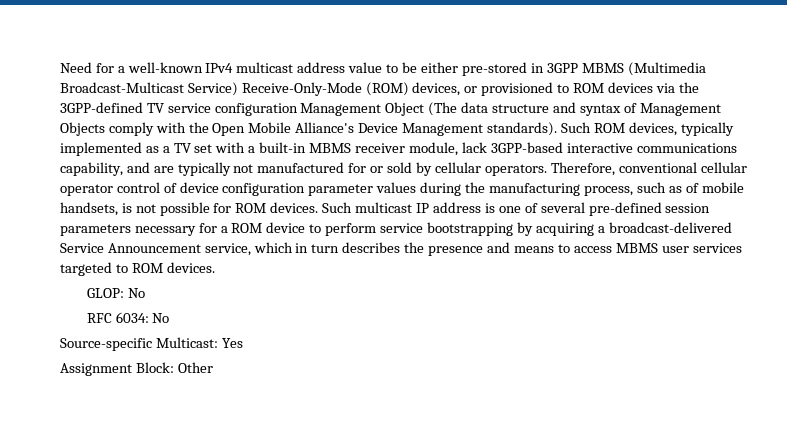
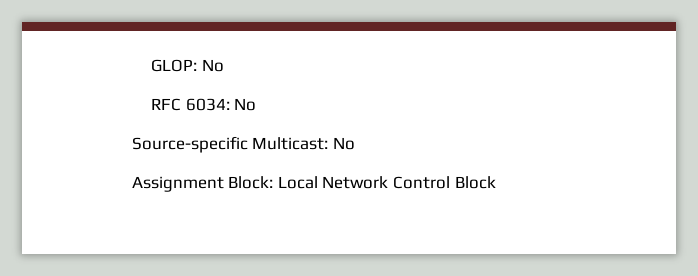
[59,62,706,76] [59,82,699,96] [59,102,721,116] [59,122,734,136] [59,142,737,156] [59,162,747,176] [59,182,744,196] [59,202,711,216] [59,222,732,236] [59,242,742,256] [59,262,215,276] Need for a well-known IPv4 multicast address value to be either pre-stored in 3GPP MBMS (Multimedia Broadcast-Multicast Service) Receive-Only-Mode (ROM) devices, or provisioned to ROM devices via the 3GPP-defined TV service configuration Management Object (The data structure and syntax of Management Objects comply with the Open Mobile Alliance's Device Management standards). Such ROM devices, typically implemented as a TV set with a built-in MBMS receiver module, lack 3GPP-based interactive communications capability, and are typically not manufactured for or sold by cellular operators. Therefore, conventional cellular operator control of device configuration parameter values during the manufacturing process, such as of mobile handsets, is not possible for ROM devices. Such multicast IP address is one of several pre-defined session parameters necessary for a ROM device to perform service bootstrapping by acquiring a broadcast-delivered Service Announcement service, which in turn describes the presence and means to access MBMS user services targeted to ROM devices. // -> (151, 65) none
[221,338,243,348] Yes -> [332,137,355,150] No
[177,362,213,373] Other -> [277,176,496,189] Local Network Control Block

